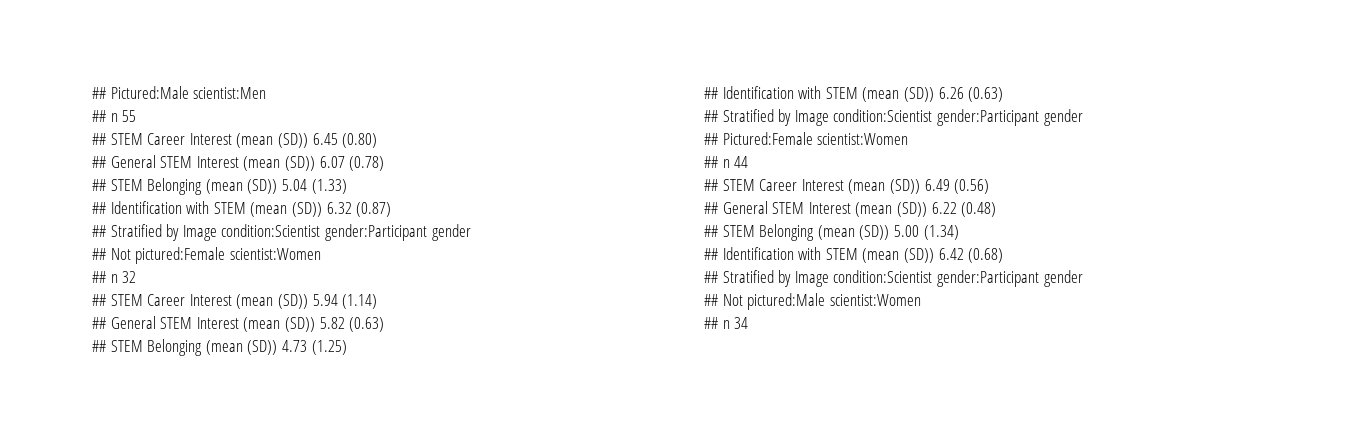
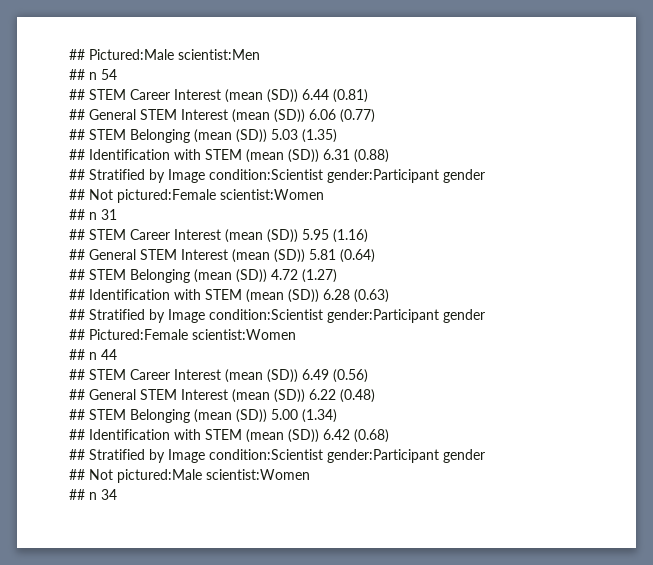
[122,110,137,122] [92,133,378,148] [92,155,385,171] [92,178,347,195] [92,201,392,217] 55 // ## STEM Career Interest (mean (SD)) 6.45 (0.80) // ## General STEM Interest (mean (SD)) 6.07 (0.78) // ## STEM Belonging (mean (SD)) 5.04 (1.33) // ## Identification with STEM (mean (SD)) 6.32 (0.87) -> [101,69,117,80] [69,89,368,103] [69,109,375,123] [69,129,337,143] [69,149,389,163] 54 // ## STEM Career Interest (mean (SD)) 6.44 (0.81) // ## General STEM Interest (mean (SD)) 6.06 (0.77) // ## STEM Belonging (mean (SD)) 5.03 (1.35) // ## Identification with STEM (mean (SD)) 6.31 (0.88)
[122,271,137,283] [92,294,378,309] [92,316,385,332] [92,339,347,356] [704,86,964,102] 32 // ## STEM Career Interest (mean (SD)) 5.94 (1.14) // ## General STEM Interest (mean (SD)) 5.82 (0.63) // ## STEM Belonging (mean (SD)) 4.73 (1.25) // ## Identification with STEM (mean (SD)) 6.26 -> [101,209,117,220] [69,229,368,243] [69,249,375,263] [69,269,337,283] [69,289,350,303] 31 // ## STEM Career Interest (mean (SD)) 5.95 (1.16) // ## General STEM Interest (mean (SD)) 5.81 (0.64) // ## STEM Belonging (mean (SD)) 4.72 (1.27) // ## Identification with STEM (mean (SD)) 6.28

